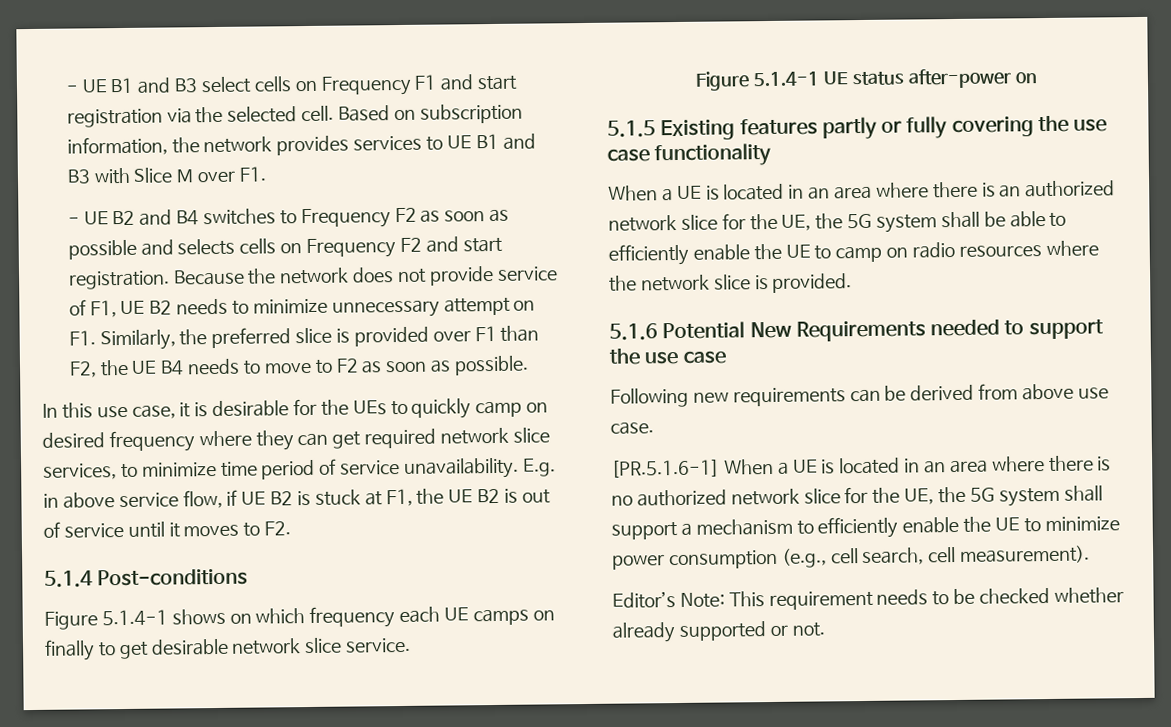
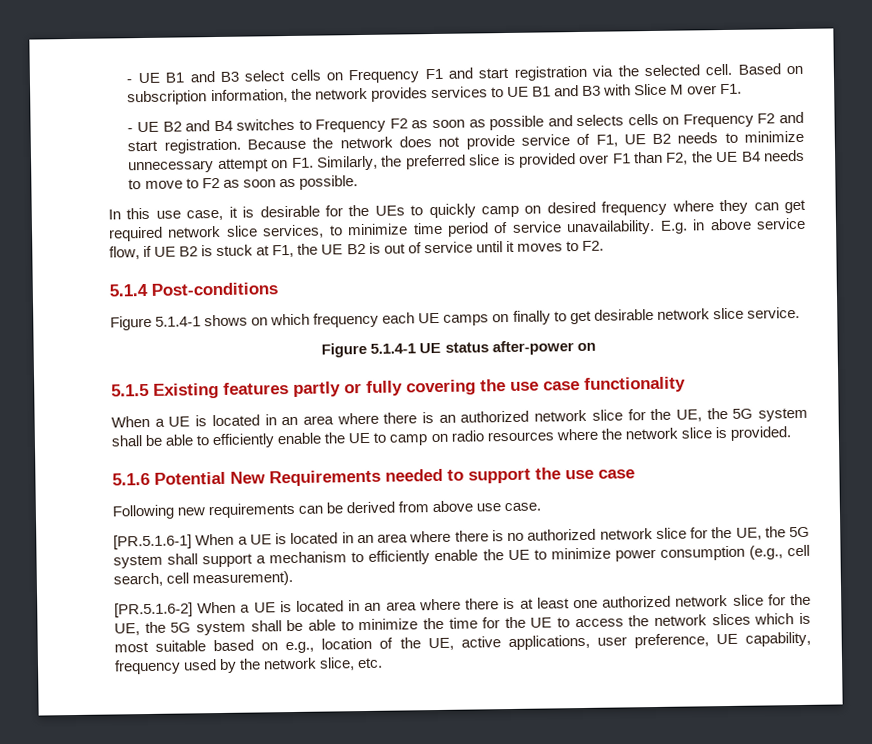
[612,587,1124,611] [612,621,825,643] Editor’s Note: This requirement needs to be checked whether already supported or not. -> [114,593,812,618] [114,612,811,636] [114,631,811,654] [114,657,384,675] [PR.5.1.6-2] When a UE is located in an area where there is at least one authorized network slice for the UE, the 5G system shall be able to minimize the time for the UE to access the network slices which is most suitable based on e.g., location of the UE, active applications, user preference, UE capability, frequency used by the network slice, etc.

